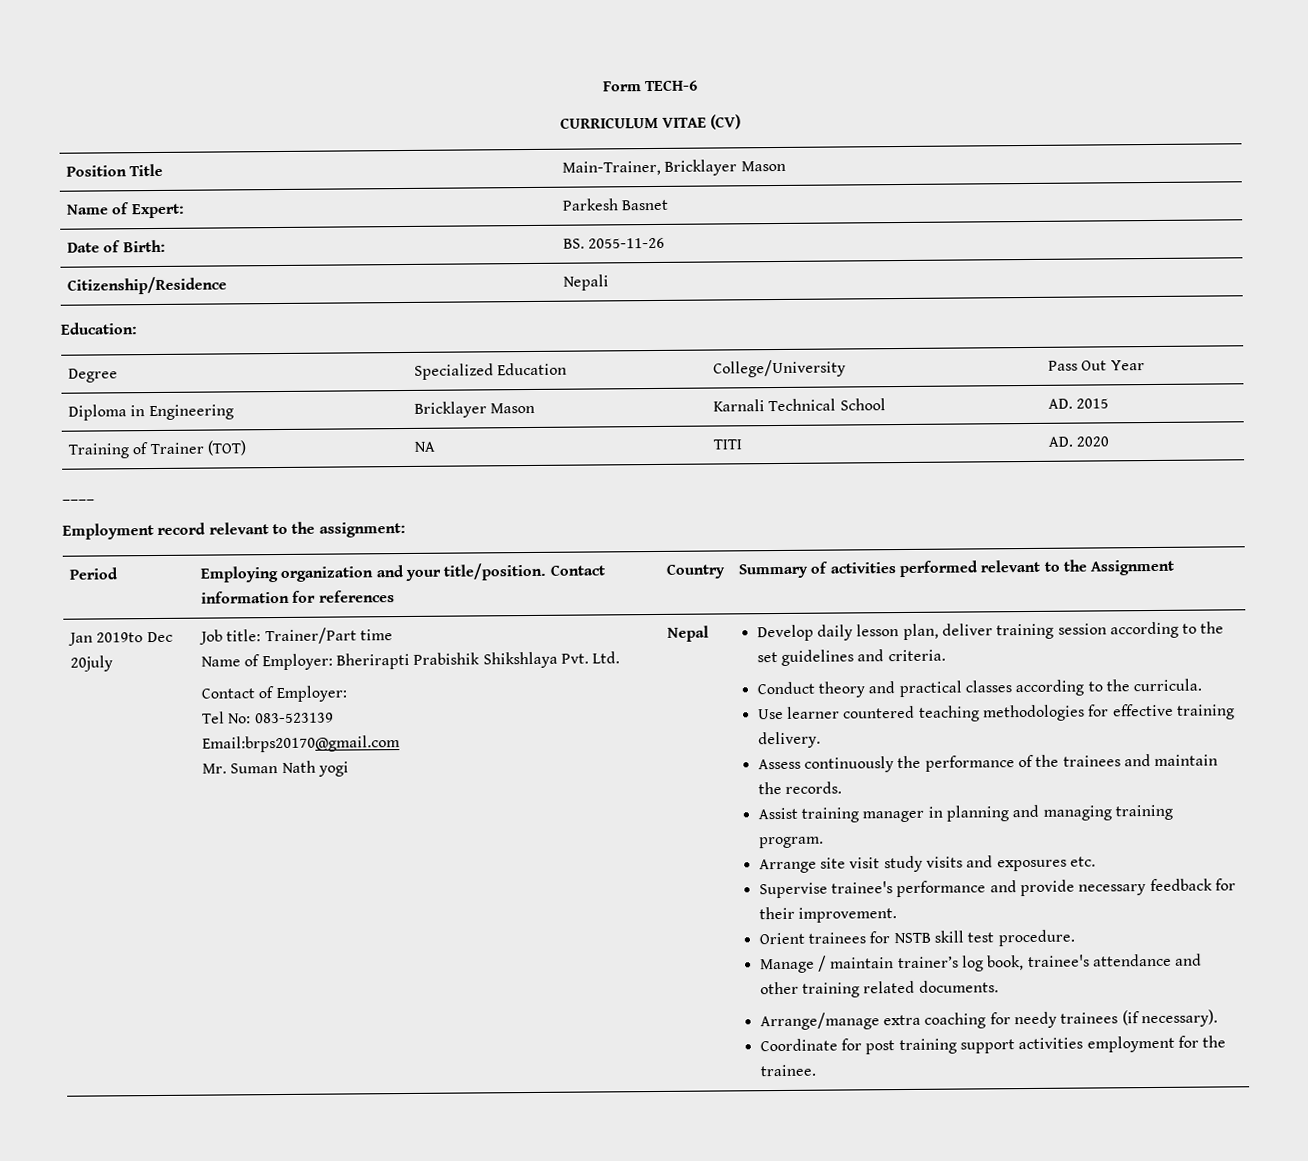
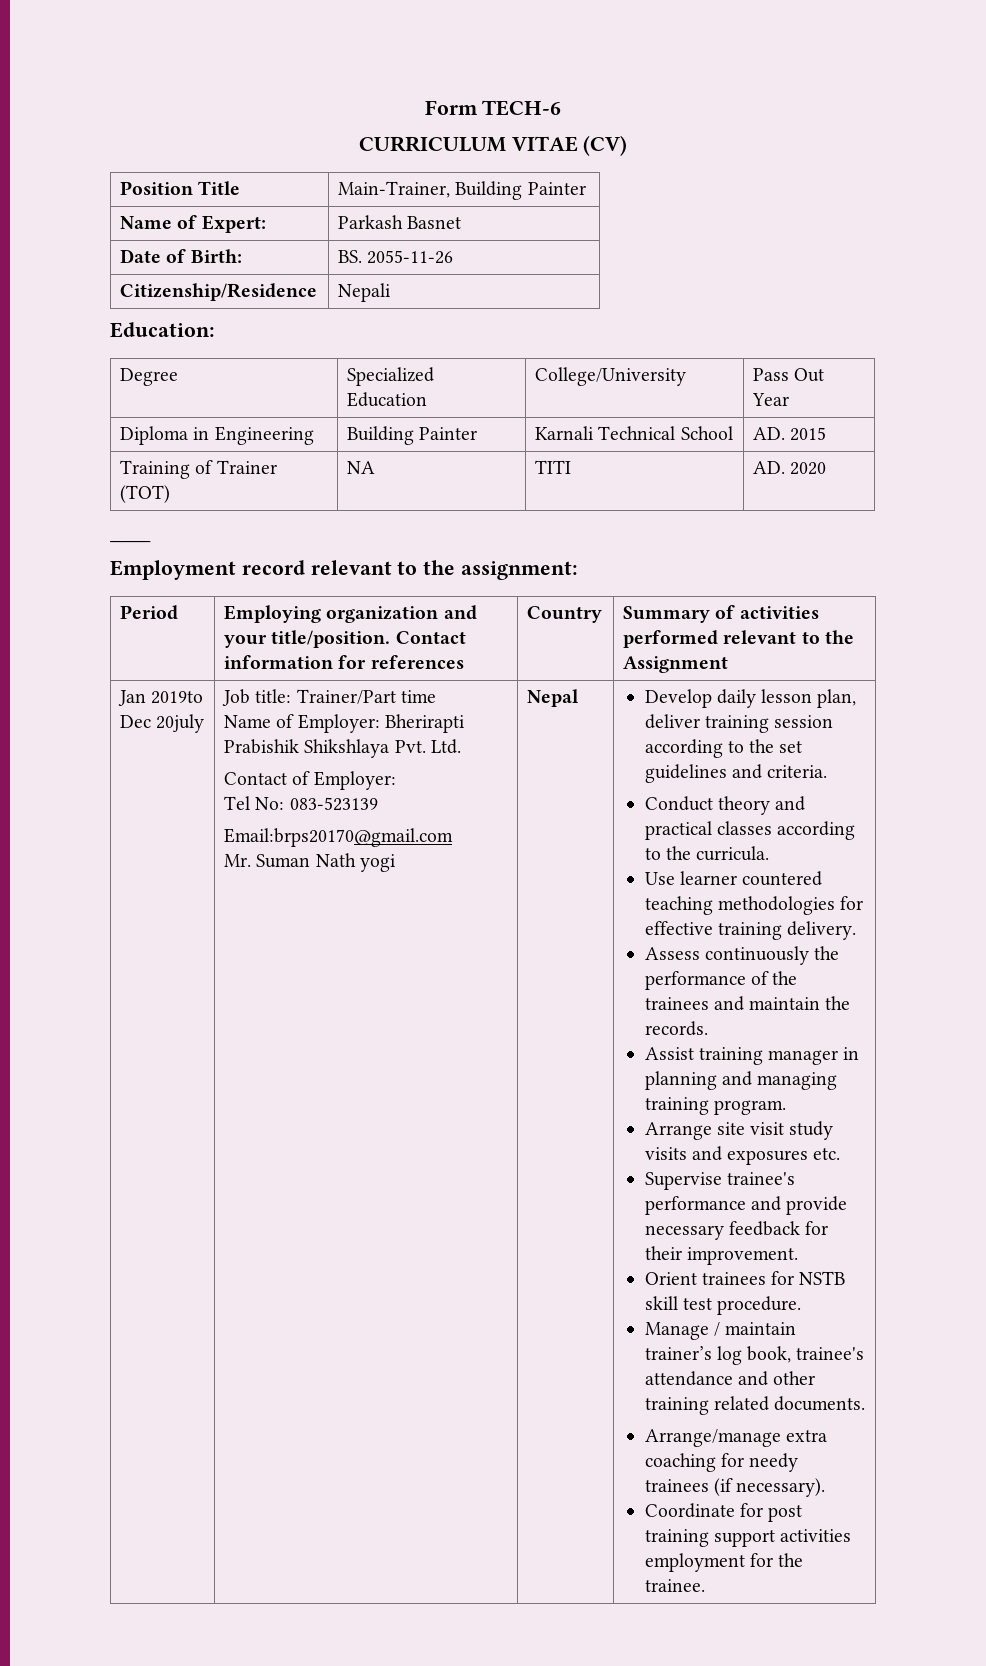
[664,159,786,176] Bricklayer Mason -> [455,181,586,200] Building Painter
[562,198,620,211] Parkesh -> [338,215,404,229] Parkash
[414,401,536,418] Bricklayer Mason -> [347,426,478,445] Building Painter

